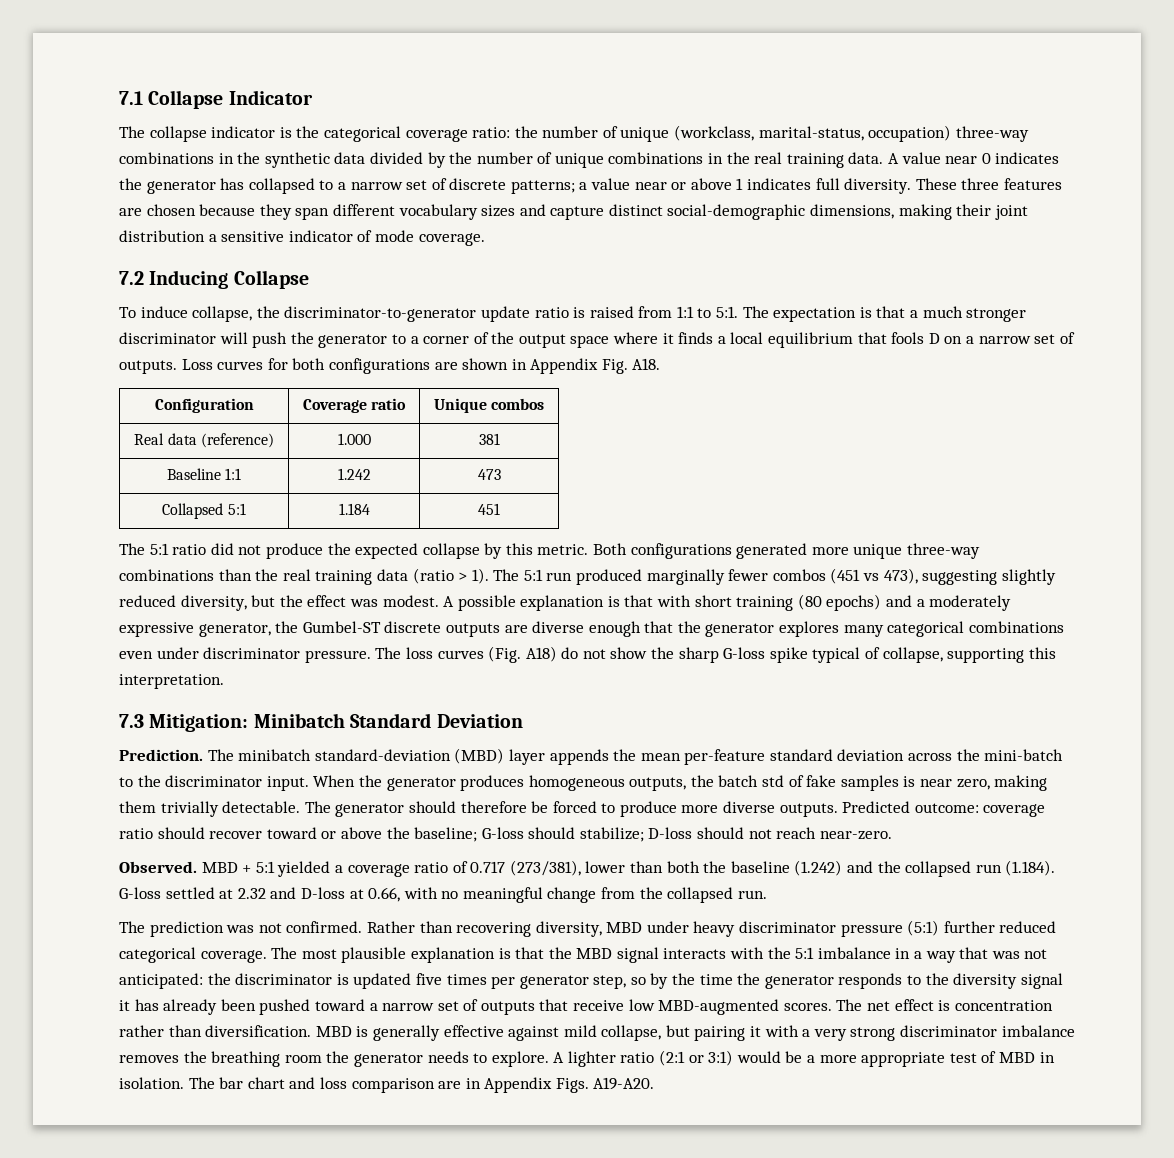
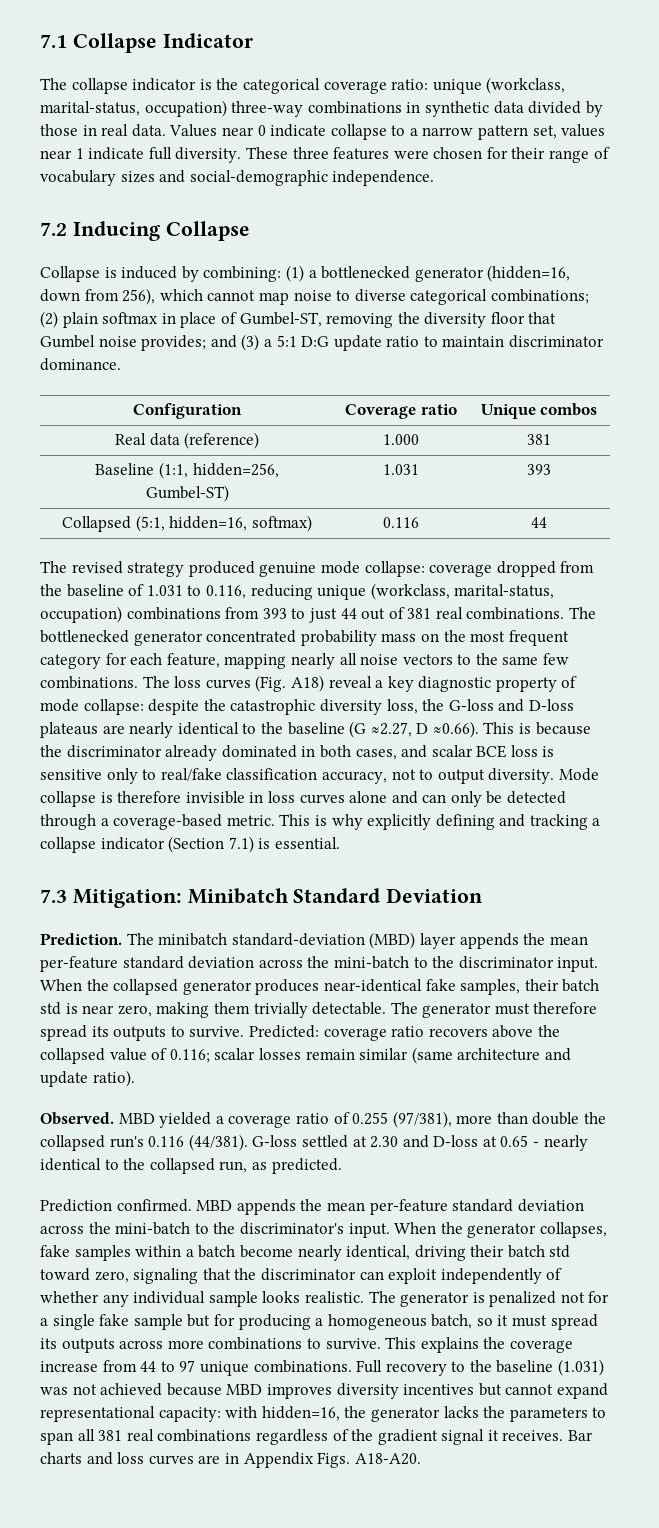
[514,126,618,138] the number of -> (429, 84) none
[237,152,261,164] the -> (421, 107) none
[449,152,1060,168] [119,178,812,194] the number of unique combinations in the real training data. A value near 0 indicates the generator has collapsed to a narrow set of discrete patterns; a value near or above 1 indicates -> [40,124,606,140] [40,147,145,160] those in real data. Values near 0 indicate collapse to a narrow pattern set, values near 1 indicate
[119,204,1028,220] [119,230,485,246] [119,270,309,289] [119,306,1027,322] [119,332,1075,348] [119,358,661,374] are chosen because they span different vocabulary sizes and capture distinct social-demographic dimensions, making their joint distribution a sensitive indicator of mode coverage. // 7.2 Inducing Collapse // To induce collapse, the discriminator-to-generator update ratio is raised from 1:1 to 5:1. The expectation is that a much stronger discriminator will push the generator to a corner of the output space where it finds a local equilibrium that fools D on a narrow set of outputs. Loss curves for both configurations are shown in Appendix Fig. A18. -> [393,147,610,163] [40,170,435,186] [40,221,250,241] [40,265,571,282] [40,288,589,305] [40,311,557,328] [40,334,605,351] [40,358,121,371] were chosen for their range of vocabulary sizes and social-demographic independence. // 7.2 Inducing Collapse // Collapse is induced by combining: (1) a bottlenecked generator (hidden=16, down from 256), which cannot map noise to diverse categorical combinations; (2) plain softmax in place of Gumbel-ST, removing the diversity floor that Gumbel noise provides; and (3) a 5:1 D:G update ratio to maintain discriminator dominance.
[225,468,242,480] [337,468,371,480] [477,469,501,480] [162,503,246,519] [338,503,370,515] [478,503,500,515] [119,543,981,559] [119,568,1056,585] [119,594,1012,611] [119,621,1064,637] [119,647,371,663] 1:1 | 1.242 | 473 // Collapsed 5:1 | 1.184 | 451 // The 5:1 ratio did not produce the expected collapse by this metric. Both configurations generated more unique three-way combinations than the real training data (ratio > 1). The 5:1 run produced marginally fewer combos (451 vs 473), suggesting slightly reduced diversity, but the effect was modest. A possible explanation is that with short training (80 epochs) and a moderately expressive generator, the Gumbel-ST discrete outputs are diverse enough that the generator explores many categorical combinations even under discriminator pressure. -> [159,462,279,479] [145,485,229,502] [383,464,419,475] [527,464,551,475] [62,515,312,532] [383,517,419,528] [531,517,547,528] [40,561,595,577] [40,583,555,600] [40,606,597,623] [40,630,569,646] [40,653,570,669] [40,676,138,689] (1:1, hidden=256, Gumbel-ST) | 1.031 | 393 // Collapsed (5:1, hidden=16, softmax) | 0.116 | 44 // The revised strategy produced genuine mode collapse: coverage dropped from the baseline of 1.031 to 0.116, reducing unique (workclass, marital-status, occupation) combinations from 393 to just 44 out of 381 real combinations. The bottlenecked generator concentrated probability mass on the most frequent category for each feature, mapping nearly all noise vectors to the same few combinations.
[561,647,1056,663] [119,674,224,689] do not show the sharp G-loss spike typical of collapse, supporting this interpretation. -> [328,676,578,692] [40,699,574,715] [40,721,591,738] [40,745,555,761] [40,768,599,784] [40,791,567,807] [40,814,601,830] [40,836,340,853] reveal a key diagnostic property of mode collapse: despite the catastrophic diversity loss, the G-loss and D-loss plateaus are nearly identical to the baseline (G ≈2.27, D ≈0.66). This is because the discriminator already dominated in both cases, and scalar BCE loss is sensitive only to real/fake classification accuracy, not to output diversity. Mode collapse is therefore invisible in loss curves alone and can only be detected through a coverage-based metric. This is why explicitly defining and tracking a collapse indicator (Section 7.1) is essential.
(382, 781) none -> [113,979,179,995] collapsed
[528,775,899,791] homogeneous outputs, the batch std of fake samples -> [323,979,600,995] [40,1002,61,1015] near-identical fake samples, their batch std
[408,801,1046,817] [119,827,892,842] should therefore be forced to produce more diverse outputs. Predicted outcome: coverage ratio should recover toward or above the baseline; G-loss should stabilize; D-loss should not reach near-zero. -> [494,1002,598,1015] [40,1025,560,1041] [40,1047,571,1064] [40,1070,135,1087] must therefore spread its outputs to survive. Predicted: coverage ratio recovers above the collapsed value of 0.116; scalar losses remain similar (same architecture and update ratio).
[242,861,275,873] + 5:1 -> (155, 1118) none
[470,860,1056,877] 0.717 (273/381), lower than both the baseline (1.242) and the collapsed run (1.184). -> [352,1111,607,1128] [40,1134,248,1151] 0.255 (97/381), more than double the collapsed run's 0.116 (44/381).
[237,888,266,899] 2.32 -> [370,1136,399,1148] 2.30
[368,887,767,903] [119,920,1057,937] [119,947,1048,963] [119,973,1063,989] [119,999,1053,1015] [119,1025,1075,1041] [119,1050,1055,1067] [119,1077,285,1089] 0.66, with no meaningful change from the collapsed run. // The prediction was not confirmed. Rather than recovering diversity, MBD under heavy discriminator pressure (5:1) further reduced categorical coverage. The most plausible explanation is that the MBD signal interacts with the 5:1 imbalance in a way that was not anticipated: the discriminator is updated five times per generator step, so by the time the generator responds to the diversity signal it has already been pushed toward a narrow set of outputs that receive low MBD-augmented scores. The net effect is concentration rather than diversification. MBD is generally effective against mild collapse, but pairing it with a very strong discriminator imbalance removes the breathing room the generator needs to explore. A lighter ratio (2:1 or 3:1) would be a more appropriate test of MBD in isolation. The bar chart -> [500,1135,588,1151] [40,1158,342,1174] [40,1199,584,1215] [40,1222,607,1238] [40,1245,571,1261] [40,1268,563,1284] [40,1291,610,1307] [40,1314,598,1330] [40,1337,573,1353] [40,1359,605,1376] [40,1383,608,1399] [40,1406,607,1422] [40,1429,594,1445] [40,1452,82,1464] 0.65 - nearly identical to the collapsed run, as predicted. // Prediction confirmed. MBD appends the mean per-feature standard deviation across the mini-batch to the discriminator's input. When the generator collapses, fake samples within a batch become nearly identical, driving their batch std toward zero, signaling that the discriminator can exploit independently of whether any individual sample looks realistic. The generator is penalized not for a single fake sample but for producing a homogeneous batch, so it must spread its outputs across more combinations to survive. This explains the coverage increase from 44 to 97 unique combinations. Full recovery to the baseline (1.031) was not achieved because MBD improves diversity incentives but cannot expand representational capacity: with hidden=16, the generator lacks the parameters to span all 381 real combinations regardless of the gradient signal it receives. Bar charts
[351,1078,435,1093] comparison -> [148,1455,194,1465] curves
[593,1077,655,1090] A19-A20. -> [354,1453,421,1465] A18-A20.

